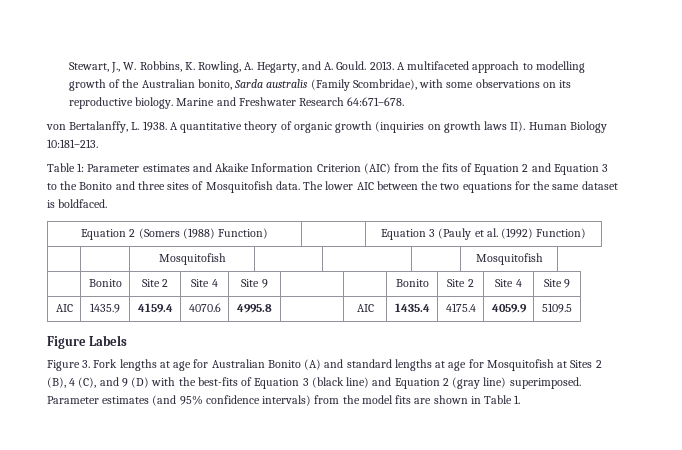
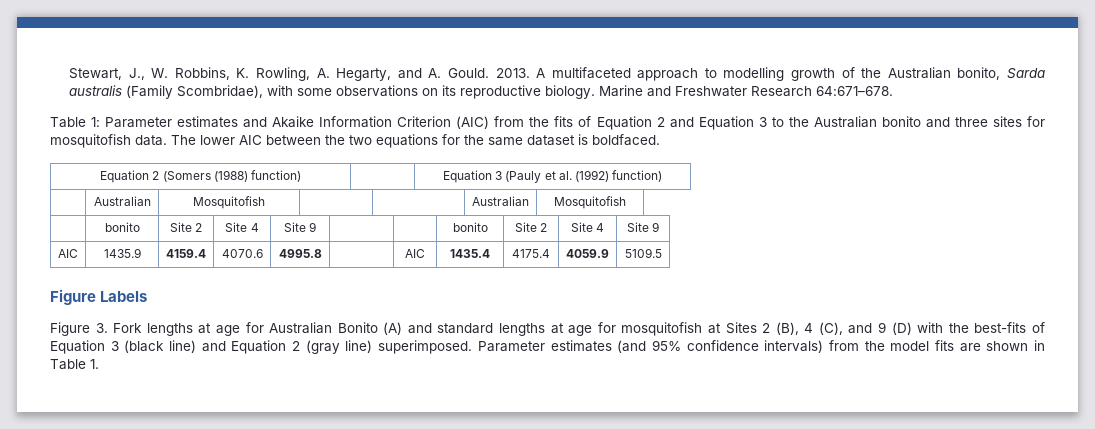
[46,121,607,133] [47,139,98,148] // von Bertalanffy, L. 1938. A quantitative theory of organic growth (inquiries on growth laws II). Human Biology 10:181–213. -> (894, 91) none
[79,182,113,190] Bonito -> [813,116,921,128] Australian bonito
[192,181,273,193] of Mosquitofish -> [1026,116,1045,127] [50,134,131,148] for mosquitofish
[217,228,268,239] Function) -> [250,170,301,182] function)
[536,228,587,239] Function) // | -> [612,170,663,182] [93,196,151,206] function) // | Australian
(226, 259) none -> [472,196,529,206] Australian
[88,279,122,287] Bonito -> [104,222,140,232] bonito
[395,279,429,287] Bonito -> [452,222,488,232] bonito
[486,359,554,371] Mosquitofish -> [621,322,703,336] mosquitofish

